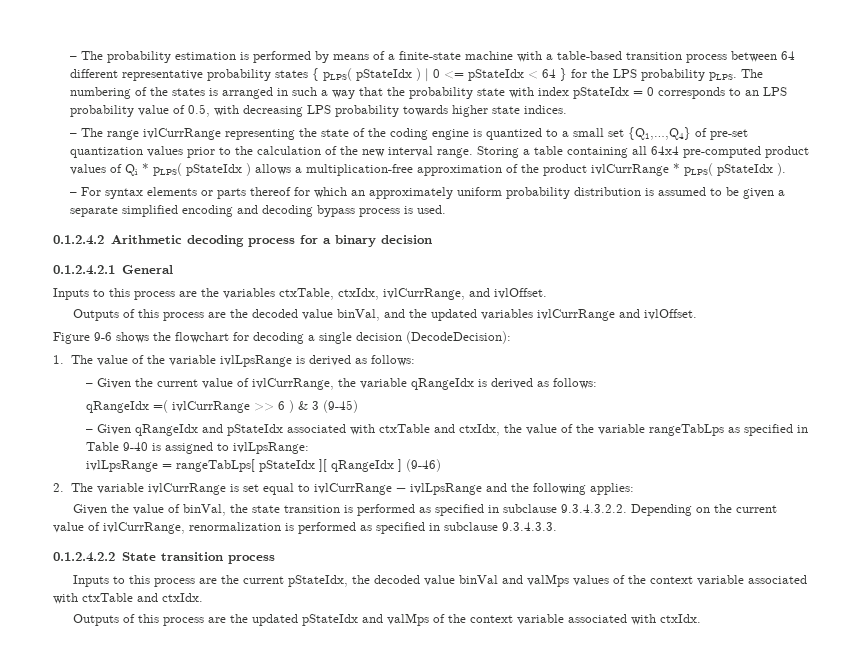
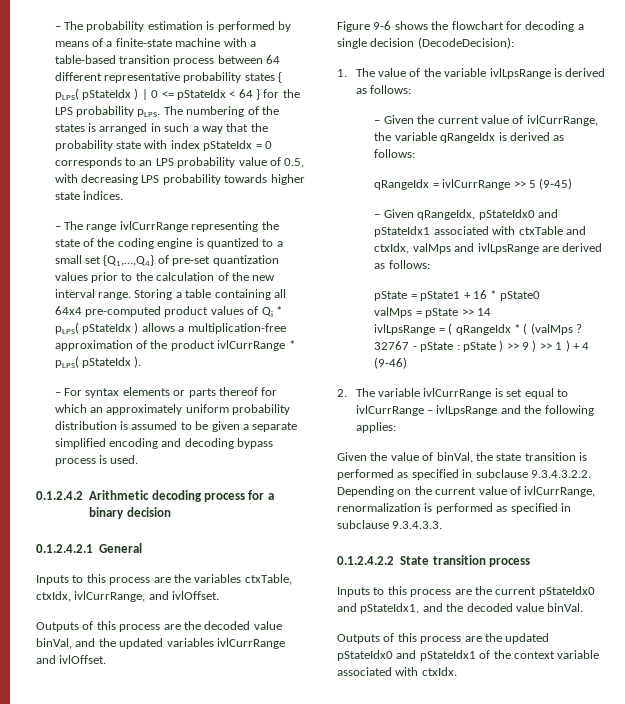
[153,400,169,413] =( -> [432,183,439,188] =
[278,400,320,413] 6 ) & 3 -> [528,180,536,188] 5
[135,424,284,436] qRangeIdx and pStateIdx -> [417,209,558,220] [374,226,431,237] qRangeIdx, pStateIdx0 and pStateIdx1
[504,424,809,436] [86,442,310,454] [86,459,403,472] the value of the variable rangeTabLps as specified in Table 9-40 is assigned to ivlLpsRange: // ivlLpsRange = rangeTabLps[ pStateIdx ][ qRangeIdx ] -> [412,243,603,254] [374,260,430,269] [374,290,540,301] [374,307,491,318] [374,323,583,335] [374,340,590,352] valMps and ivlLpsRange are derived as follows: // pState = pState1 + 16 * pState0 // valMps = pState >> 14 // ivlLpsRange = ( qRangeIdx * ( (valMps ? 32767 - pState : pState ) >> 9 ) >> 1 ) + 4
[288,574,808,587] [53,593,203,604] pStateIdx, the decoded value binVal and valMps values of the context variable associated with ctxTable and ctxIdx. -> [538,586,595,597] [337,603,584,614] pStateIdx0 and pStateIdx1, and the decoded value binVal.
[302,613,430,626] pStateIdx and valMps -> [337,650,476,661] pStateIdx0 and pStateIdx1

